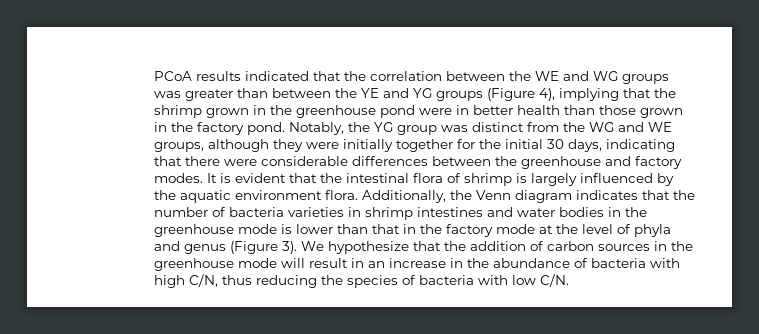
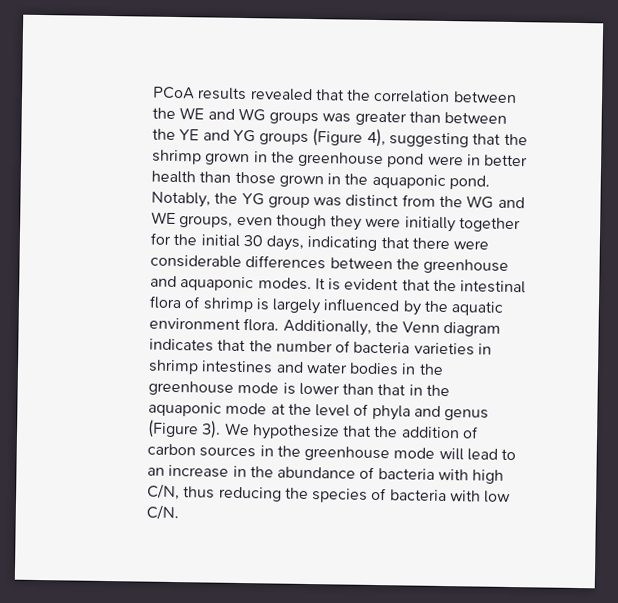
[245,71,310,81] indicated -> [249,88,313,102] revealed
[559,88,620,101] implying -> [389,132,470,148] suggesting
[197,122,245,135] factory -> [371,173,446,190] aquaponic
[208,139,270,152] although -> [236,214,327,230] even though
[635,156,683,169] factory -> [180,276,255,292] aquaponic
[446,224,494,237] factory -> [147,401,222,417] aquaponic
[309,258,365,268] result in -> [467,448,517,461] lead to

